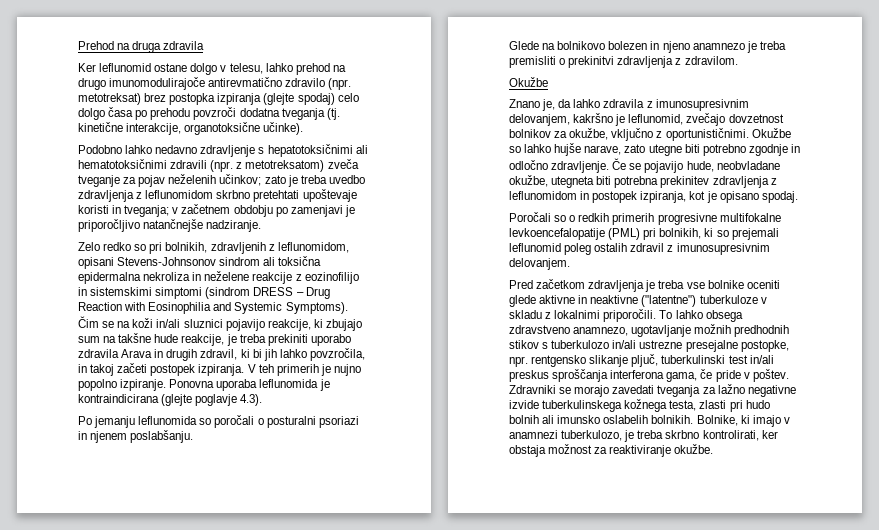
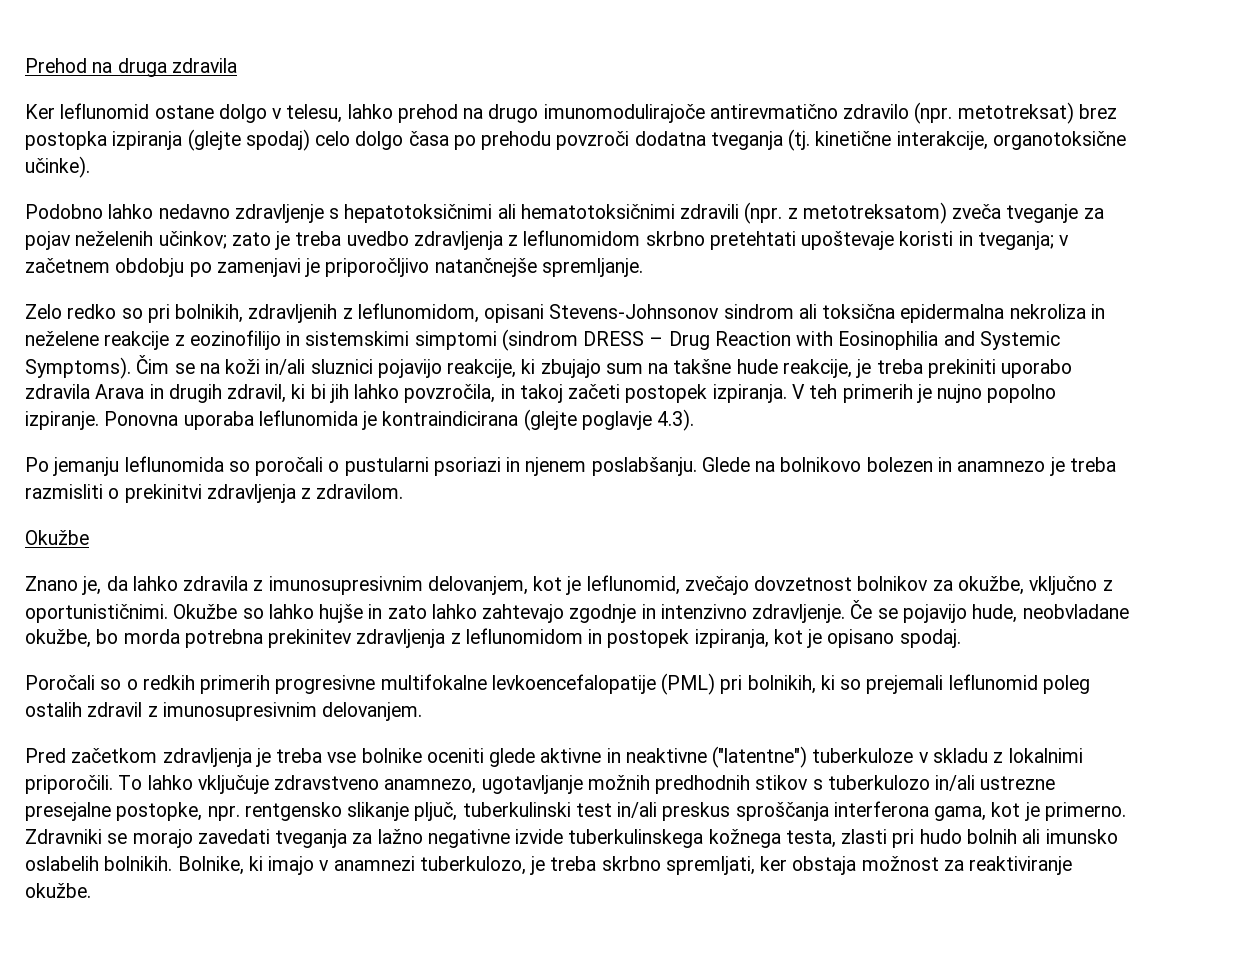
[206,220,262,232] nadziranje. -> [541,258,643,277] spremljanje.
[266,416,316,428] posturalni -> [344,457,429,476] pustularni
(194, 436) // -> (697, 466) none
[662,41,690,53] njeno -> (952, 464) none
[509,56,556,68] premisliti -> [25,484,103,499] razmisliti
[573,113,614,123] kakršno -> [533,576,563,591] kot
[584,144,746,156] narave, zato utegne biti potrebno -> [368,604,565,623] in zato lahko zahtevajo
[509,160,548,170] odločno -> [660,604,747,619] intenzivno
[551,176,612,188] utegneta biti -> [96,629,180,644] bo morda
[705,310,743,322] obsega -> [197,775,269,794] vključuje
[700,369,789,382] če pride v poštev. -> [991,802,1126,821] kot je primerno.
[702,430,759,441] kontrolirati, -> [665,856,755,875] spremljati,

